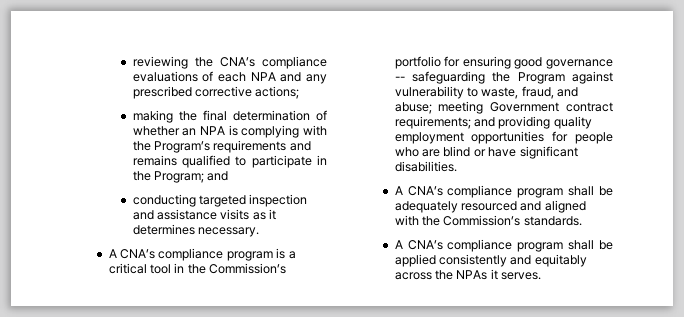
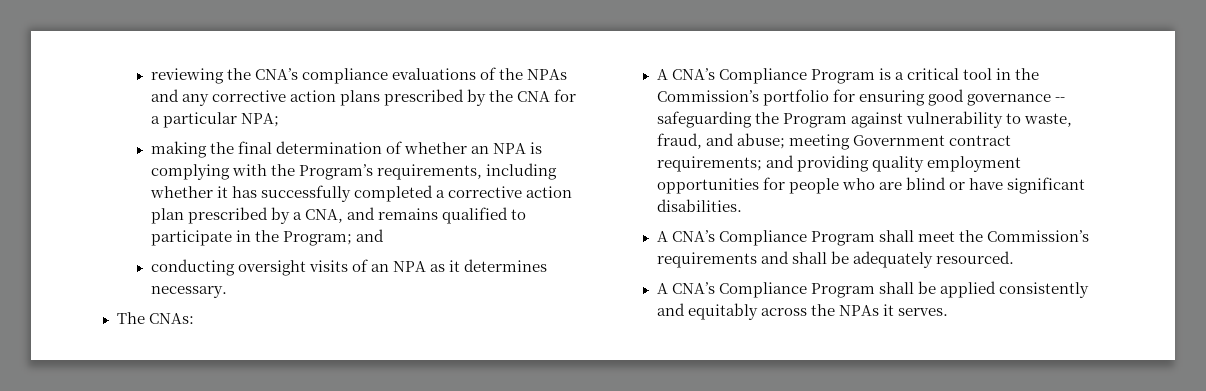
[217,72,327,84] [132,86,300,99] each NPA and any prescribed corrective actions; -> [498,68,568,80] [150,89,577,106] [150,112,279,128] the NPAs and any corrective action plans prescribed by the CNA for a particular NPA;
[213,140,287,153] requirements -> [376,163,557,180] [149,185,573,202] [150,207,343,224] requirements, including whether it has successfully completed a corrective action plan prescribed by a CNA,
[198,194,308,207] [132,209,250,220] targeted inspection and assistance visits -> [237,259,426,276] oversight visits of an NPA
[108,248,273,261] // A CNA’s compliance program -> [116,312,194,324] [656,68,875,84] // The CNAs: // A CNA’s Compliance Program
[447,185,613,198] [394,200,586,213] [394,215,582,226] [394,239,564,252] compliance program shall be adequately resourced and aligned with the Commission’s standards. // A CNA’s compliance program -> [718,230,1089,246] [656,251,1014,268] [656,282,875,298] Compliance Program shall meet the Commission’s requirements and shall be adequately resourced. // A CNA’s Compliance Program

